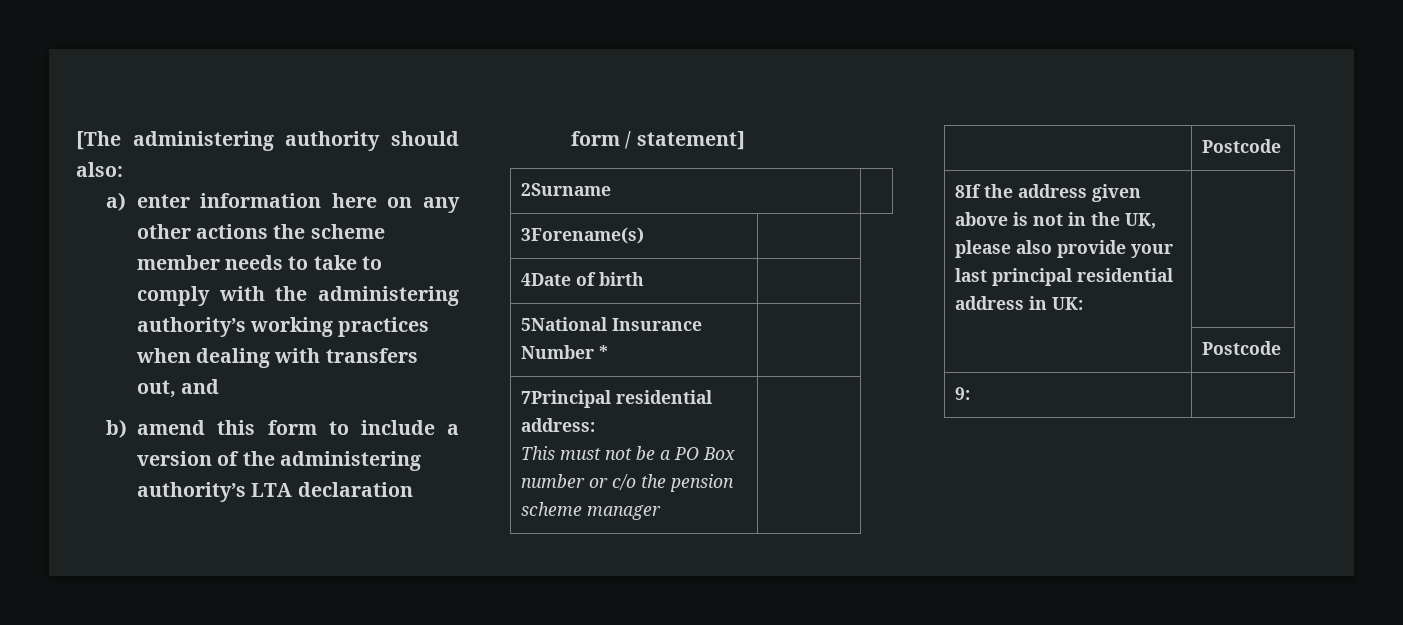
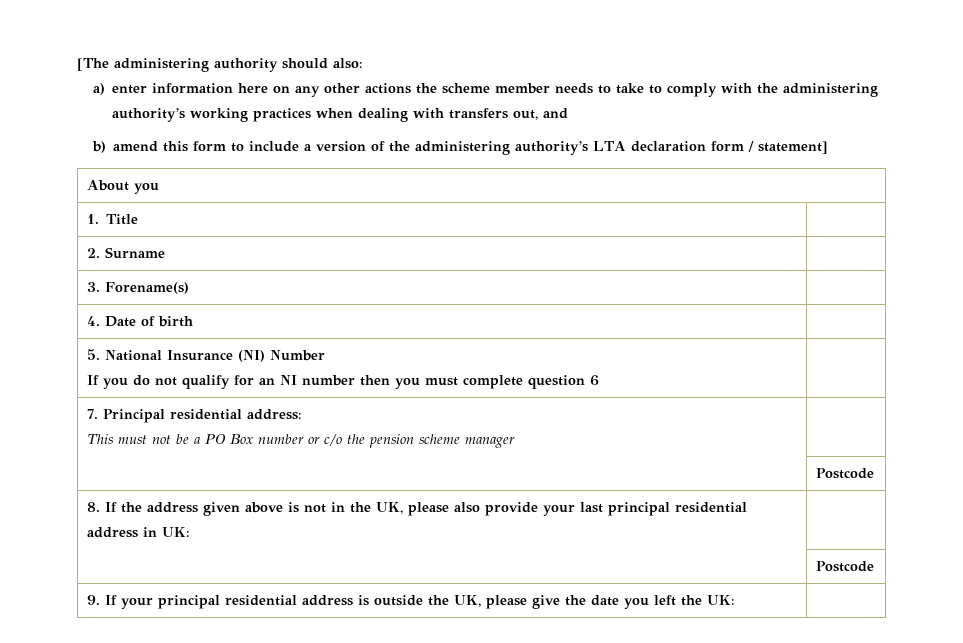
[521,183,612,196] [521,227,645,244] [521,272,645,286] [521,317,703,331] [521,345,609,359] [521,390,612,408] 2Surname | // 3Forename(s) | // 4Date of birth | // 5National Insurance Number * | // 7Principal -> [86,180,159,194] [86,214,138,225] [86,247,165,259] [86,282,189,294] [86,316,193,327] [86,349,325,362] [86,375,599,389] [86,409,165,423] About you // 1. Title | // 2. Surname | // 3. Forename(s) | // 4. Date of birth | // 5. National Insurance (NI) Number // If you do not qualify for an NI number then you must complete question 6 | // 7. Principal
[955,184,982,198] 8If -> [86,502,117,512] 8. If
[955,387,971,400] 9: -> [86,595,735,609] 9. If your principal residential address is outside the UK, please give the date you left the UK:

